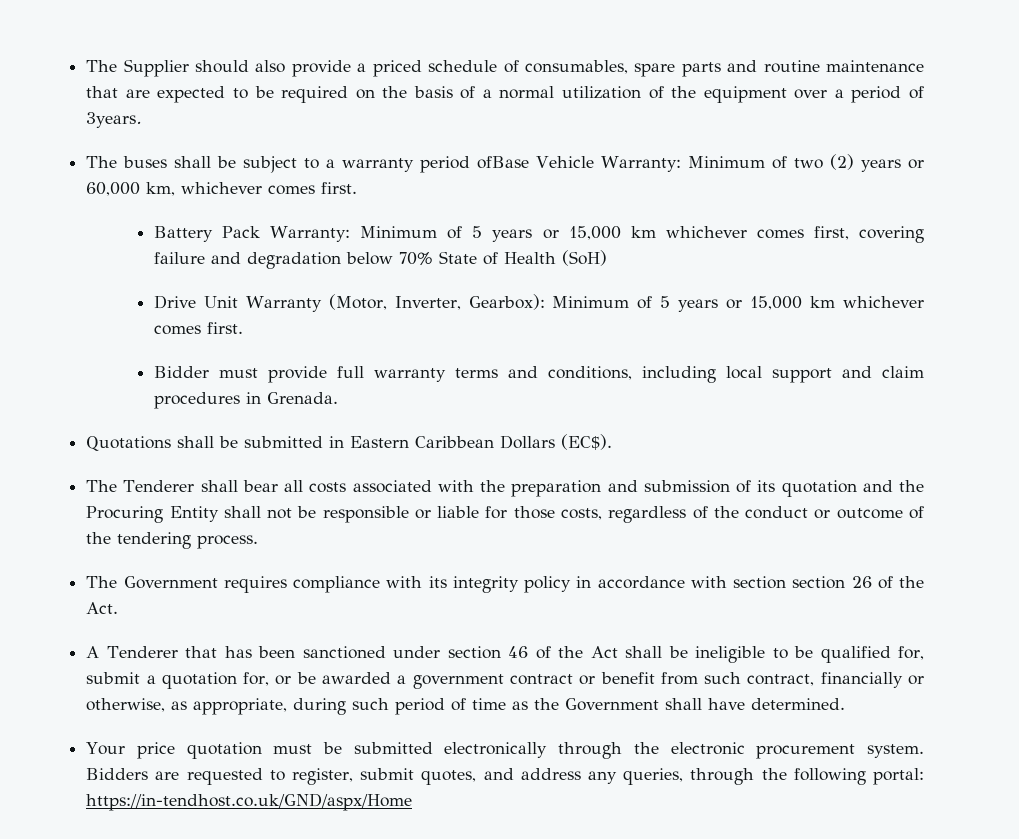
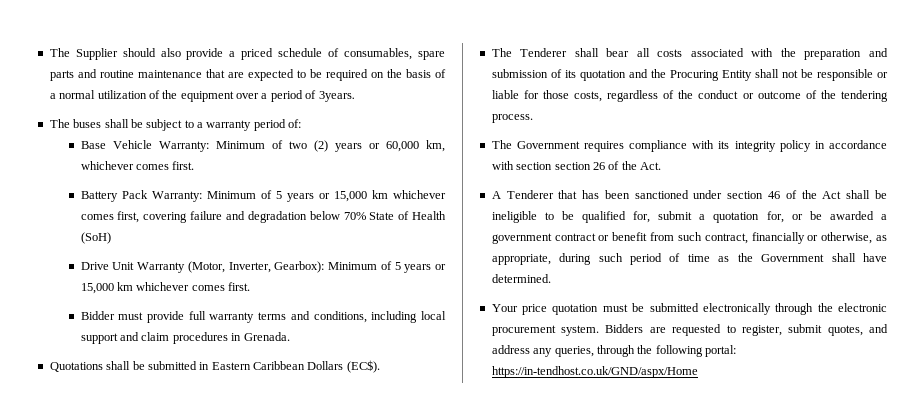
[477,156,530,169] ofBase -> [288,119,302,128] [80,141,106,149] of: // Base

